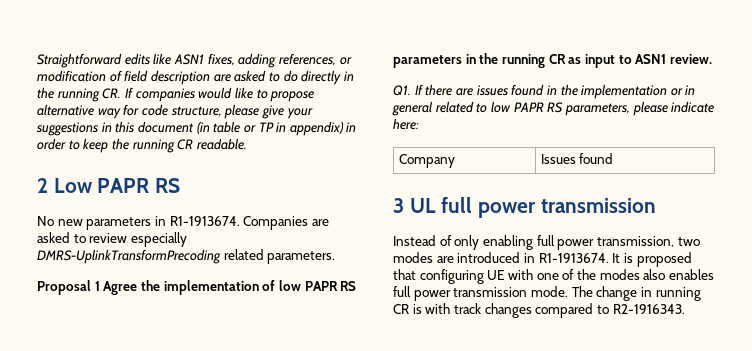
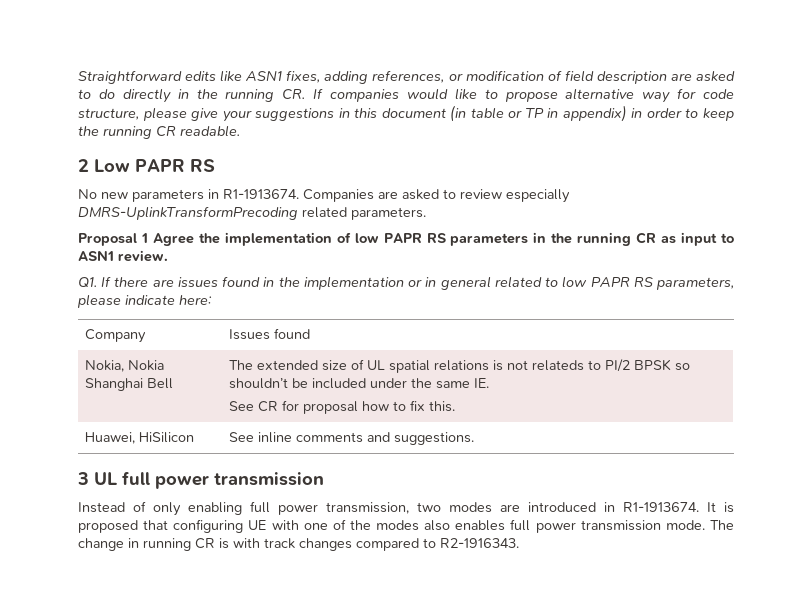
(614, 158) none -> [85,360,165,372] [85,378,174,391] [229,359,691,373] [229,378,490,389] [229,400,456,414] [85,432,195,444] [229,432,475,445] // Nokia, Nokia Shanghai Bell | The extended size of UL spatial relations is not relateds to PI/2 BPSK so shouldn’t be included under the same IE. // See CR for proposal how to fix this. // Huawei, HiSilicon | See inline comments and suggestions.

